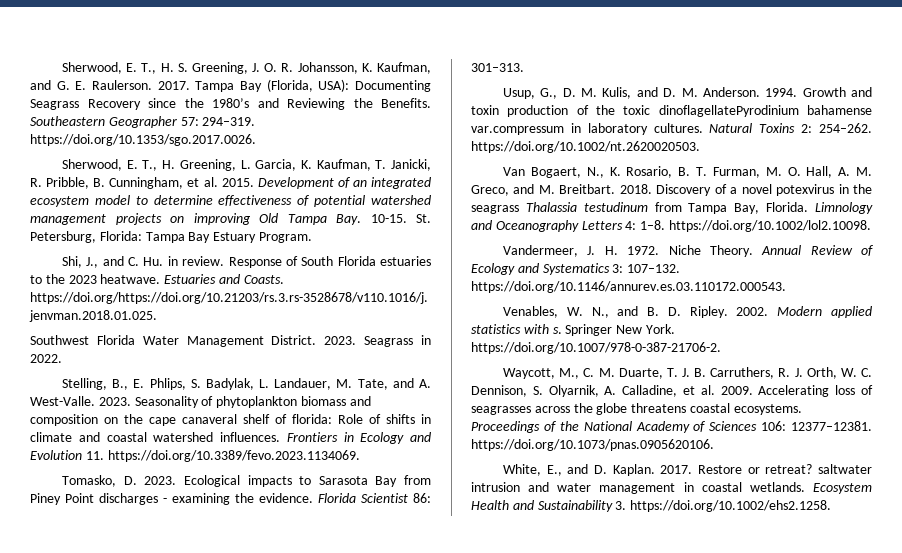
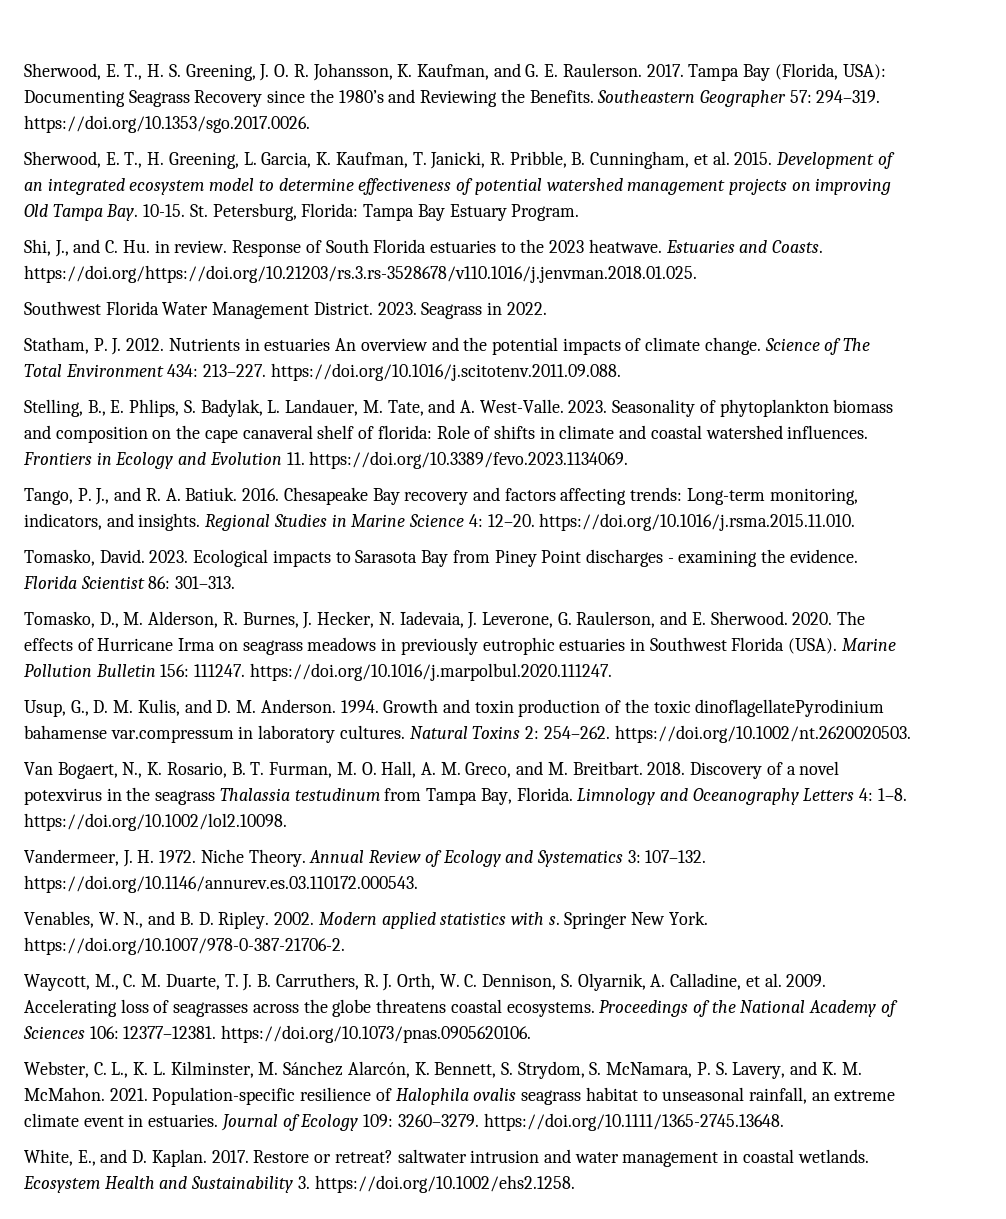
(62, 358) none -> [24,337,871,355] [24,363,621,381] // Statham, P. J. 2012. Nutrients in estuaries An overview and the potential impacts of climate change. Science of The Total Environment 434: 213–227. https://doi.org/10.1016/j.scitotenv.2011.09.088.
[62,475,137,487] // Tomasko, D. -> [24,487,858,505] [24,513,856,531] [24,549,145,566] // Tango, P. J., and R. A. Batiuk. 2016. Chesapeake Bay recovery and factors affecting trends: Long-term monitoring, indicators, and insights. Regional Studies in Marine Science 4: 12–20. https://doi.org/10.1016/j.rsma.2015.11.010. // Tomasko, David.
(524, 67) none -> [24,611,866,629] [24,637,896,655] [24,663,612,681] // Tomasko, D., M. Alderson, R. Burnes, J. Hecker, N. Iadevaia, J. Leverone, G. Raulerson, and E. Sherwood. 2020. The effects of Hurricane Irma on seagrass meadows in previously eutrophic estuaries in Southwest Florida (USA). Marine Pollution Bulletin 156: 111247. https://doi.org/10.1016/j.marpolbul.2020.111247.
(714, 445) none -> [24,1061,862,1079] [24,1087,896,1105] [24,1113,784,1131] // Webster, C. L., K. L. Kilminster, M. Sánchez Alarcón, K. Bennett, S. Strydom, S. McNamara, P. S. Lavery, and K. M. McMahon. 2021. Population-specific resilience of Halophila ovalis seagrass habitat to unseasonal rainfall, an extreme climate event in estuaries. Journal of Ecology 109: 3260–3279. https://doi.org/10.1111/1365-2745.13648.

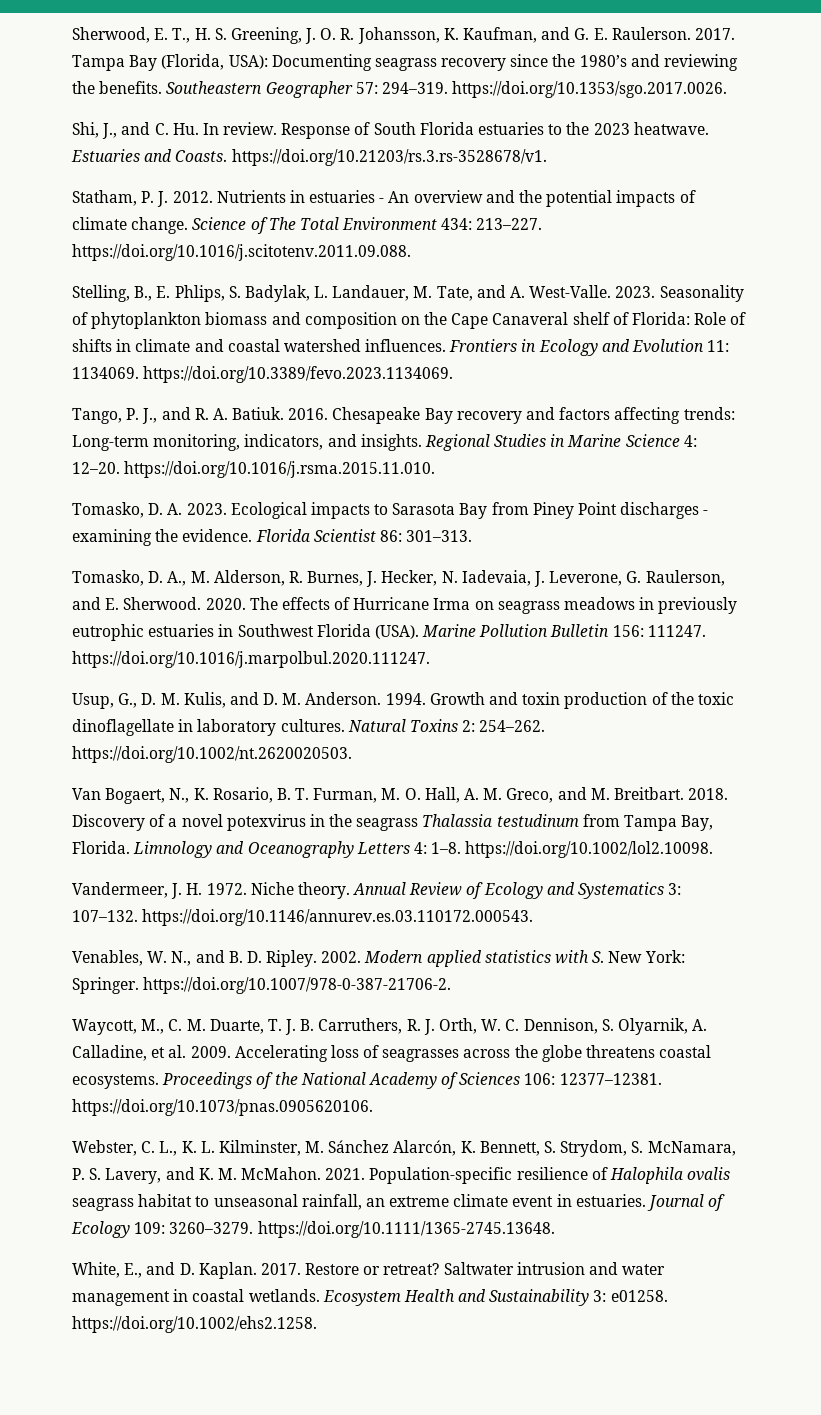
[128,90,263,107] Seagrass Recovery -> [374,58,507,71] seagrass recovery
[420,89,594,107] Reviewing the Benefits. -> [664,54,739,71] [72,81,163,94] reviewing the benefits.
[24,151,895,169] [24,178,892,195] [24,203,580,221] // Sherwood, E. T., H. Greening, L. Garcia, K. Kaufman, T. Janicki, R. Pribble, B. Cunningham, et al. 2015. Development of an integrated ecosystem model to determine effectiveness of potential watershed management projects on improving Old Tampa Bay. 10-15. St. Petersburg, Florida: Tampa Bay Estuary Program. -> (728, 89) none
[154,240,170,253] in -> [202,123,219,135] In
[24,265,697,283] [24,301,547,319] https://doi.org/https://doi.org/10.21203/rs.3.rs-3528678/v110.1016/j.jenvman.2018.01.025. // Southwest Florida Water Management District. 2023. Seagrass in 2022. -> [231,149,547,166] https://doi.org/10.21203/rs.3.rs-3528678/v1.
(331, 344) none -> [379,198,385,203] -
[204,425,313,443] cape canaveral -> [451,312,569,329] Cape Canaveral
[377,425,432,439] florida: -> [632,312,691,325] Florida:
[286,452,305,465] 11. -> [707,340,730,352] [72,367,139,379] 11: 1134069.
[99,549,145,563] David. -> [148,503,183,515] D. A.
[99,612,119,628] D., -> [148,571,187,586] D. A.,
[695,699,885,717] [24,725,234,743] dinoflagellatePyrodinium bahamense var.compressum -> [72,719,174,736] dinoflagellate
[248,849,306,867] Theory. -> [297,882,350,899] theory.
[548,911,708,929] s. Springer New York. -> [592,950,685,963] [72,977,139,994] S. New York: Springer.
[397,1149,467,1163] saltwater -> [443,1262,514,1275] Saltwater
[297,1176,310,1189] 3. -> [593,1290,668,1302] 3: e01258.

